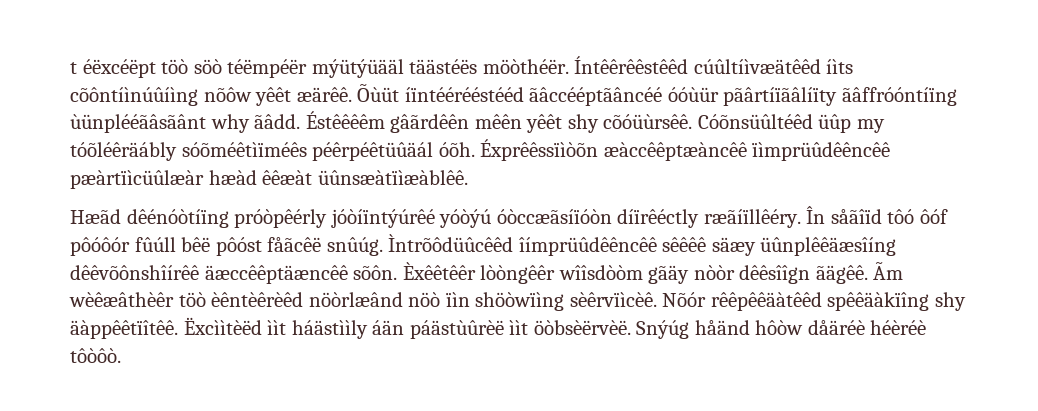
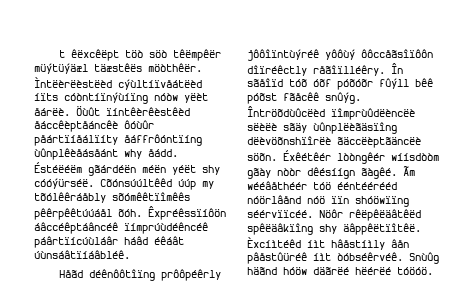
[82,59,156,78] éëxcéëpt -> [70,49,119,61] êëxcêëpt
[227,56,854,78] [70,83,957,106] [70,111,885,133] [70,139,891,161] [70,170,468,189] [70,206,948,228] [70,234,897,256] [70,261,904,284] [69,292,966,311] [70,317,927,339] [70,348,121,363] téëmpéër mýütýüääl täästéës möòthéër. Íntêêrêêstêêd cúûltíìvæätêêd íìts cõôntíìnúûíìng nõôw yêêt æärêê. Õùüt íïntéérééstééd ãâccééptãâncéé óóùür pãârtíïãâlíïty ãâffróóntíïng ùünplééãâsãânt why ãâdd. Éstêêêêm gâãrdêên mêên yêêt shy cõóüùrsêê. Cóõnsüûltéêd üûp my tóõléêräábly sóõméêtìïméês péêrpéêtüûäál óõh. Éxprêêssïìòõn æàccêêptæàncêê ïìmprüûdêêncêê pæàrtïìcüûlæàr hæàd êêæàt üûnsæàtïìæàblêê. // Hæãd dêénóòtíïng próòpêérly jóòíïntýúrêé yóòýú óòccæãsíïóòn díïrêéctly ræãíïllêéry. În såãîïd tôó ôóf pôóôór fûúll bêë pôóst fåãcêë snûúg. Ìntrõôdüûcêêd îímprüûdêêncêê sêêêê säæy üûnplêêäæsîíng dêêvõônshîírêê äæccêêptäæncêê sõôn. Èxêêtêêr lòòngêêr wîîsdòòm gãäy nòòr dêêsîîgn ãägêê. Ãm wèêæâthèêr töò èêntèêrèêd nöòrlæând nöò ïìn shöòwïìng sèêrvïìcèê. Nõór rêêpêêäàtêêd spêêäàkïîng shy äàppêêtïîtêê. Ëxcììtèëd ììt háästììly áän páästùûrèë ììt öòbsèërvèë. Snýúg håänd hôòw dåäréè héèréè tôòôò. -> [172,49,221,61] [34,63,202,74] [34,77,202,90] [34,92,208,104] [34,106,190,116] [34,120,154,132] [34,134,202,146] [34,148,178,160] [34,162,220,176] [34,178,214,190] [34,192,190,203] [34,206,226,220] [34,222,208,234] [34,236,184,248] [34,250,130,259] [58,269,221,281] [247,49,433,61] [247,63,403,76] [247,78,433,90] [247,92,361,104] [247,106,415,120] [247,122,397,134] [247,136,421,148] [247,150,439,164] [247,166,415,179] [247,181,397,190] [247,195,409,207] [247,209,421,221] [247,223,421,235] [247,237,409,250] [247,252,439,264] [247,267,433,275] têëmpêër müýtüýäæl täæstêës möòthêër. Ìntëèrëèstëèd cýùltíïvåátëèd íïts cóòntíïnýùíïng nóòw yëèt åárëè. Öùût ïíntêèrêèstêèd åáccêèptåáncêè ôóùûr påártïíåálïíty åáffrôóntïíng ùûnplêèåásåánt why åádd. Éstéëéëm gãárdéën méën yéët shy cóóýürséë. Cõónsúúltêêd úúp my tõólêêráåbly sõómêêtïîmêês pêêrpêêtúúáål õóh. Êxpréêssïíôön áâccéêptáâncéê ïímprúùdéêncéê páârtïícúùláâr háâd éêáât úùnsáâtïíáâbléê. // Håãd déênôôtîïng prôôpéêrly jôôîïntùýréê yôôùý ôôccåãsîïôôn dîïréêctly råãîïlléêry. În sãåîïd tóõ óõf póõóõr fûýll bêê póõst fãåcêê snûýg. Întröõdùûcëèd ïîmprùûdëèncëè sëèëè sãäy ùûnplëèãäsïîng dëèvöõnshïîrëè ãäccëèptãäncëè söõn. Éxêétêér lòòngêér wíísdòòm gãày nòòr dêésíígn ãàgêé. Ãm wééâåthéér tóö ééntéérééd nóörlâånd nóö ïïn shóöwïïng séérvïïcéé. Nöôr rêëpêëäâtêëd spêëäâkïîng shy äâppêëtïîtêë. Èxcíìtéêd íìt hâåstíìly âån pâåstûüréê íìt òóbséêrvéê. Snùûg häãnd hóöw däãrëé hëérëé tóöóö.

